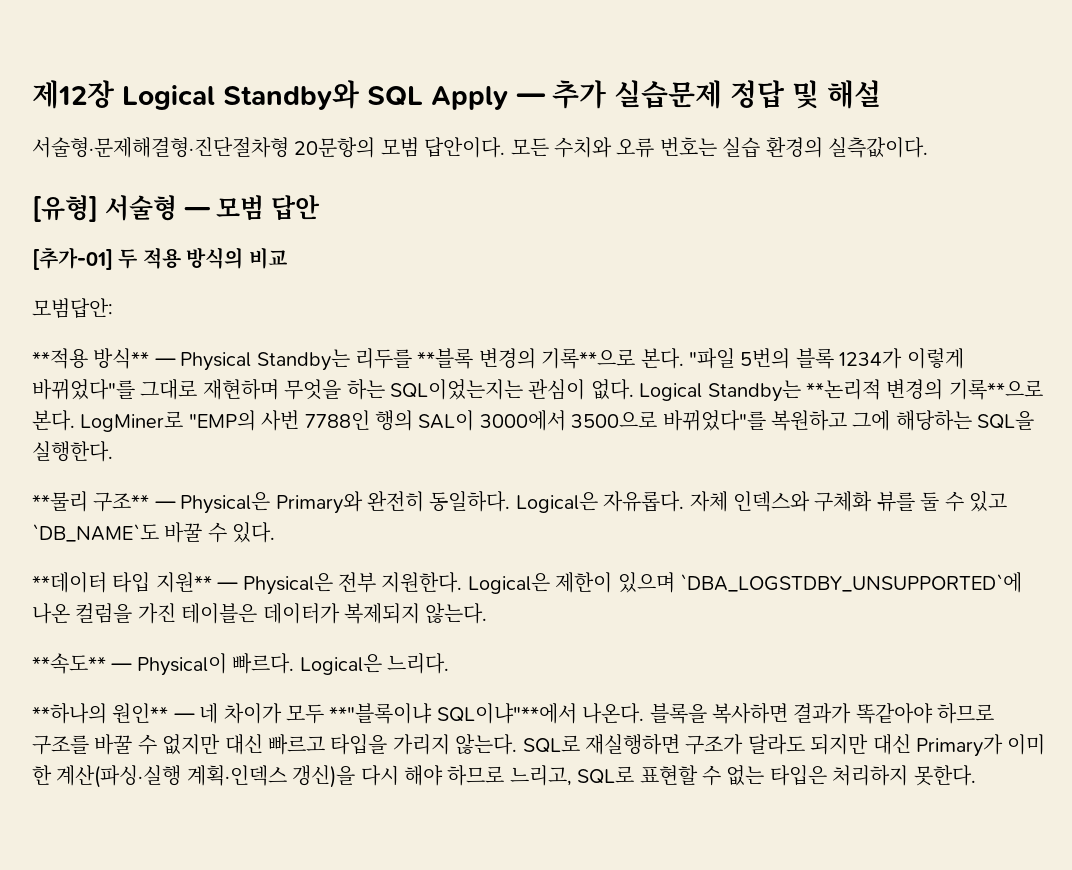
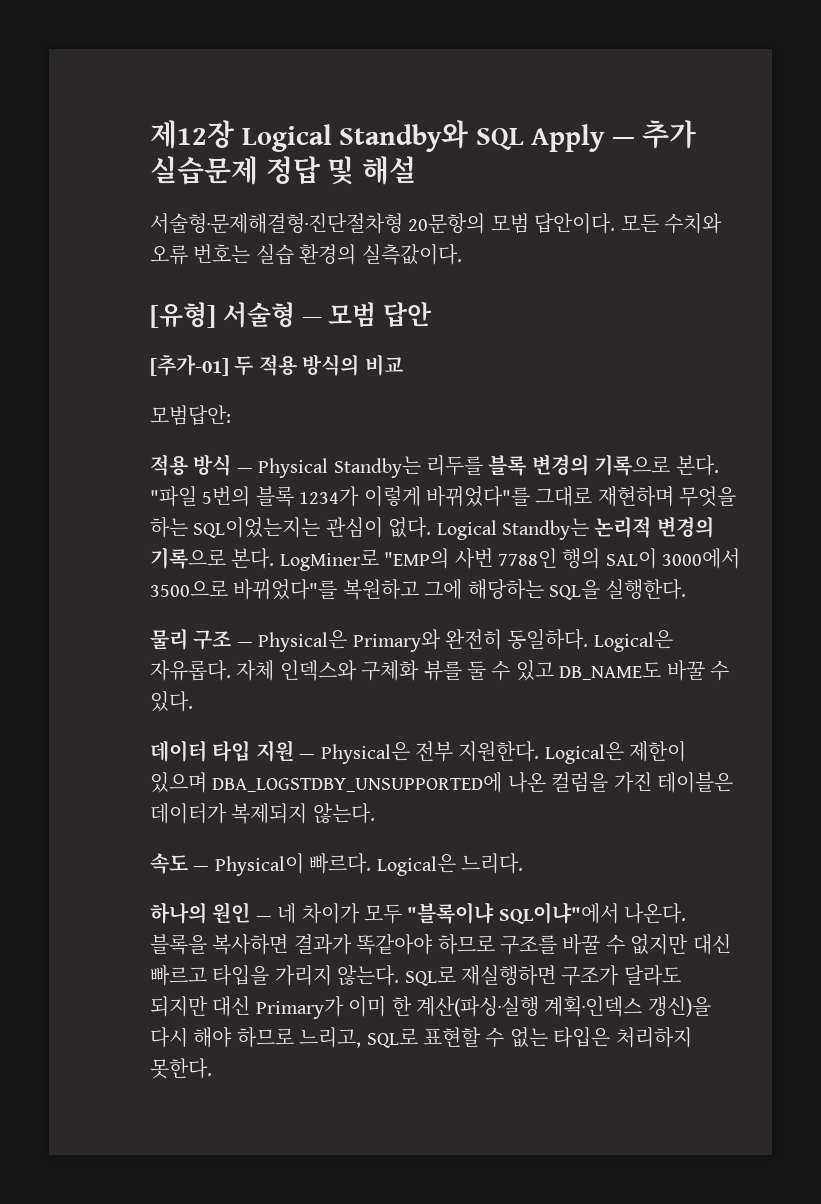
[32,348,150,369] **적용 방식** -> [150,454,232,476] 적용 방식
[417,348,636,369] **블록 변경의 기록**으로 -> [488,454,671,476] 블록 변경의 기록으로
[805,379,1043,400] **논리적 변경의 기록**으로 -> [594,516,714,538] [150,547,226,569] 논리적 변경의 기록으로
[32,491,150,512] **물리 구조** -> [150,629,232,650] 물리 구조
[32,524,159,542] `DB_NAME`도 -> [559,662,662,680] DB_NAME도
[32,572,212,593] **데이터 타입 지원** -> [150,740,294,762] 데이터 타입 지원
[679,572,1022,593] `DBA_LOGSTDBY_UNSUPPORTED`에 -> [212,772,503,793] DBA_LOGSTDBY_UNSUPPORTED에
[32,653,106,674] **속도** -> [150,853,188,874] 속도
[32,703,169,724] **하나의 원인** -> [150,902,251,924] 하나의 원인
[329,703,577,724] **"블록이냐 SQL이냐"**에서 -> [407,902,619,924] "블록이냐 SQL이냐"에서

